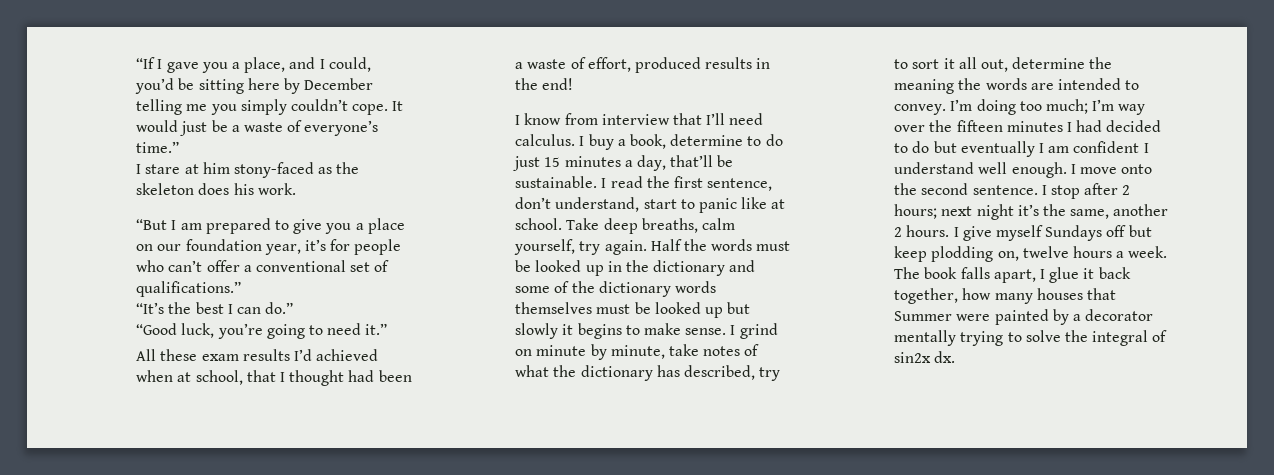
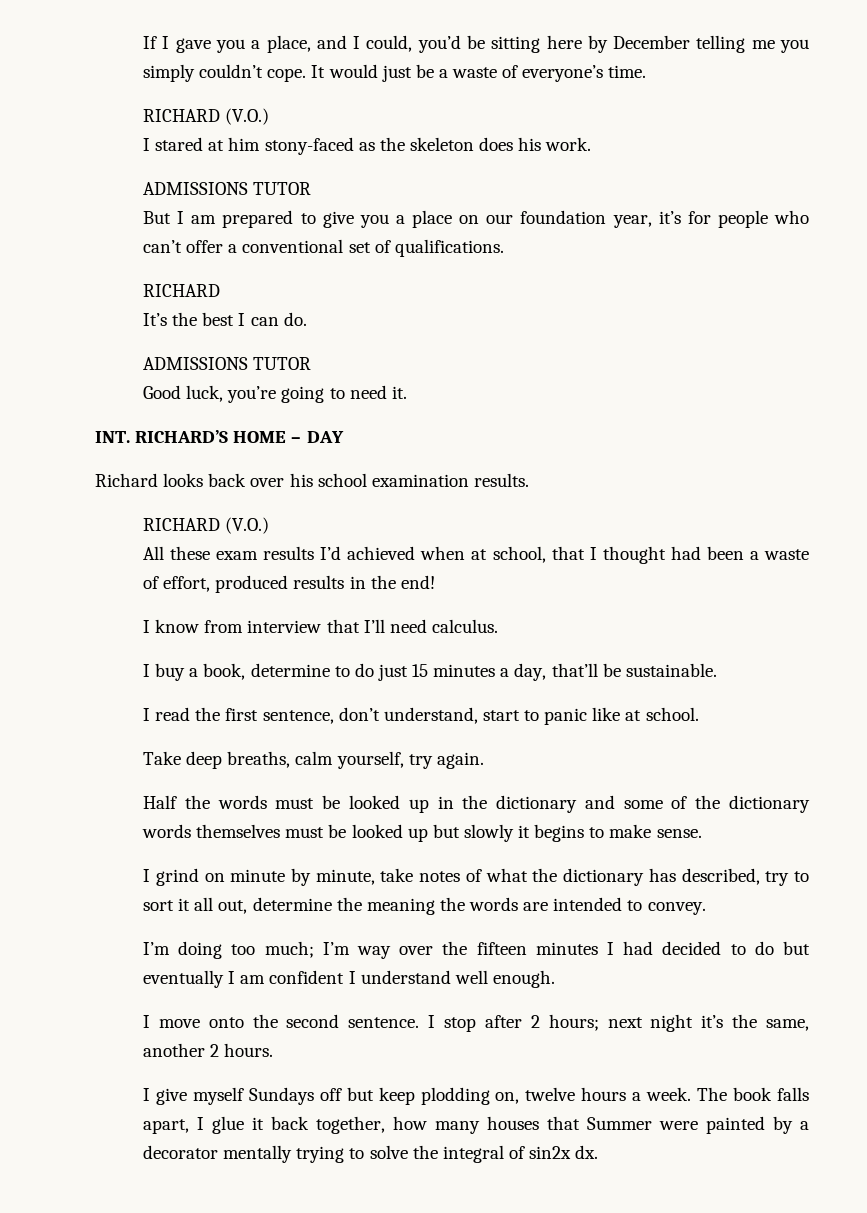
[136,57,156,69] “If -> [143,36,158,49] If
[136,141,180,153] [136,164,181,174] time.” // I stare -> [608,65,647,78] [143,108,270,125] [143,137,204,151] time. // RICHARD (V.O.) // I stared
[136,219,168,230] “But -> [143,182,312,195] [143,211,172,224] ADMISSIONS TUTOR // But
[136,281,242,297] [136,302,165,314] qualifications.” // “It’s -> [394,239,504,257] [143,284,221,297] [143,313,168,326] qualifications. // RICHARD // It’s
[265,302,294,314] [136,323,178,335] do.” // “Good -> [283,312,307,326] [143,357,312,370] [143,385,182,399] do. // ADMISSIONS TUTOR // Good
[365,323,388,335] it.” -> [391,386,407,399] [95,430,344,443] [95,473,529,487] [143,517,270,534] it. // INT. RICHARD’S HOME – DAY // Richard looks back over his school examination results. // RICHARD (V.O.)
(576, 140) none -> (498, 626) //
(598, 182) none -> (717, 670) //
(563, 224) none -> (699, 714) //
(647, 247) none -> (484, 760) //
(727, 331) none -> (702, 833) //
(947, 109) none -> (706, 908) //
(1067, 170) none -> (555, 979) //
(950, 231) none -> (274, 1050) //

